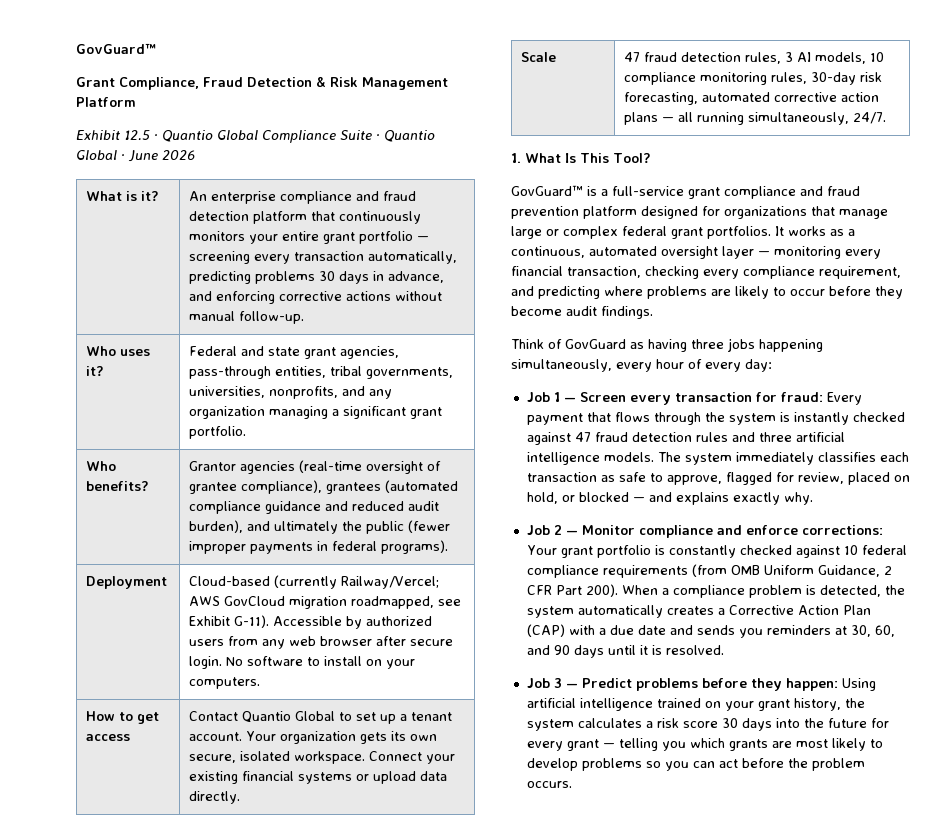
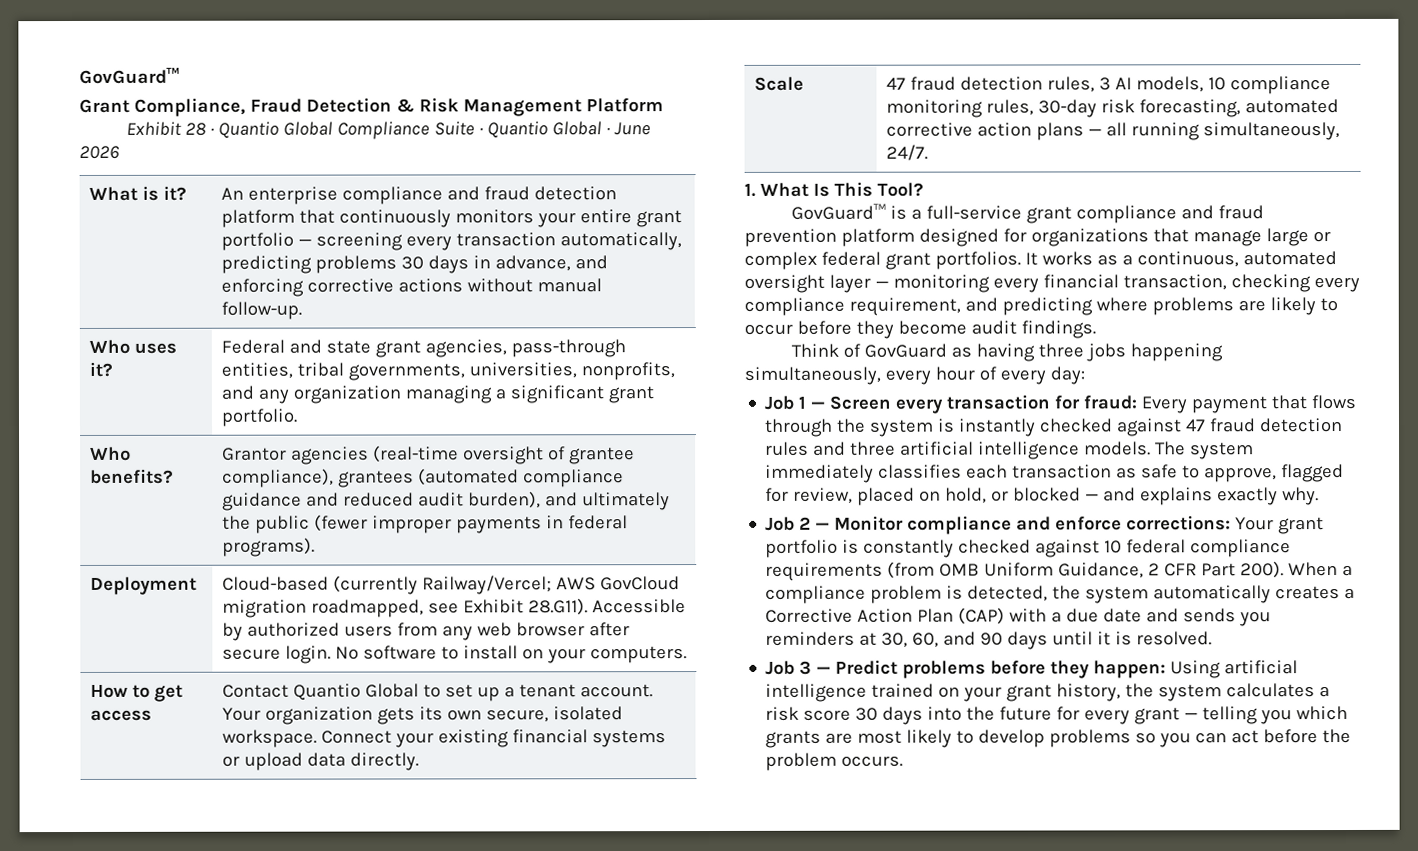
[124,130,150,141] 12.5 -> [185,122,207,136] 28
[233,615,269,628] G-11). -> [527,598,588,616] 28.G11).

